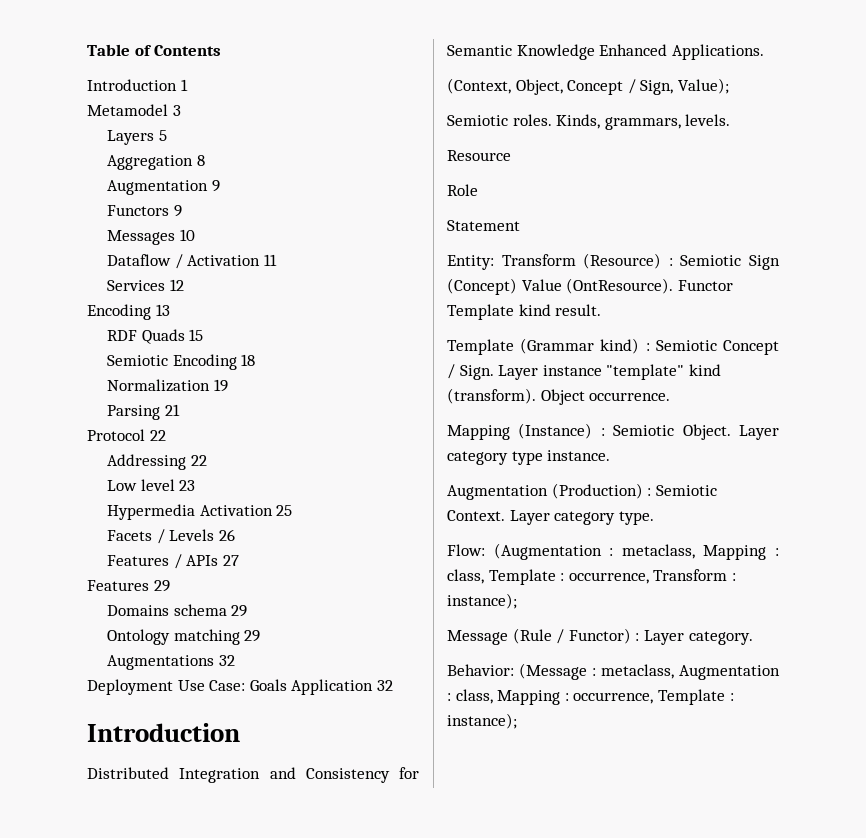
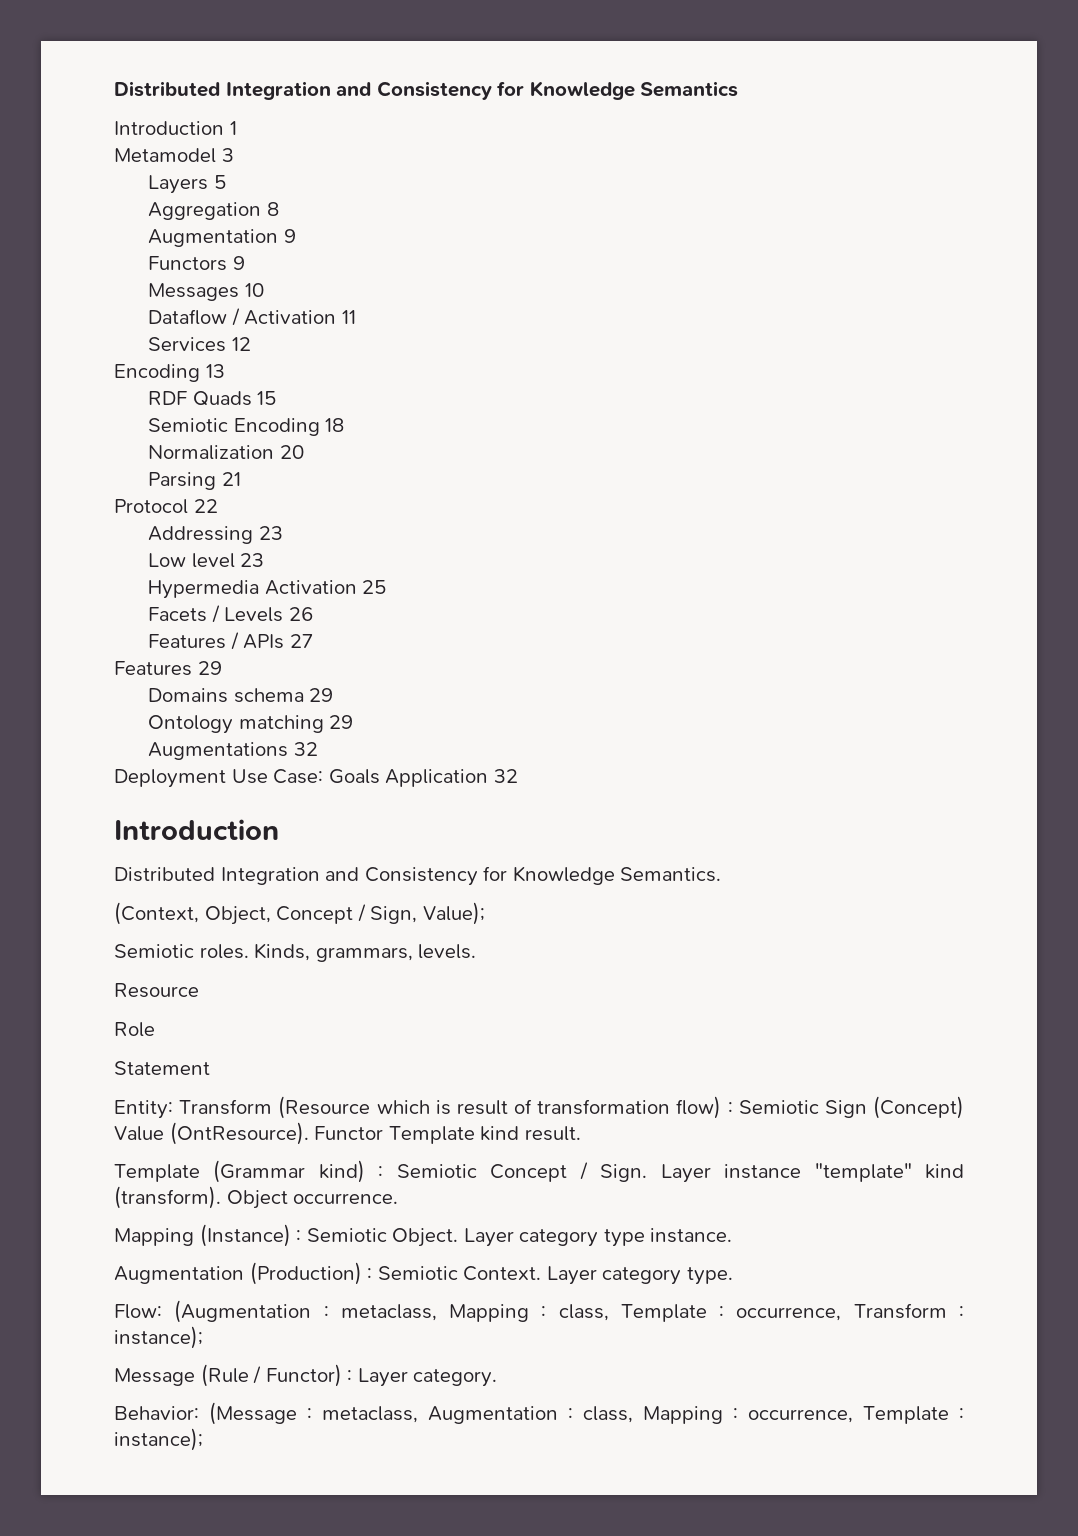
[87,44,222,56] Table of Contents -> [114,81,739,100] Distributed Integration and Consistency for Knowledge Semantics
[213,379,228,392] 19 -> [279,445,304,459] 20
[190,455,207,466] 22 -> [258,526,283,540] 23
[447,44,764,60] Semantic Knowledge Enhanced Applications. -> [512,866,722,885] Knowledge Semantics.
[583,253,662,269] (Resource) -> [278,1096,722,1119] (Resource which is result of transformation flow)

